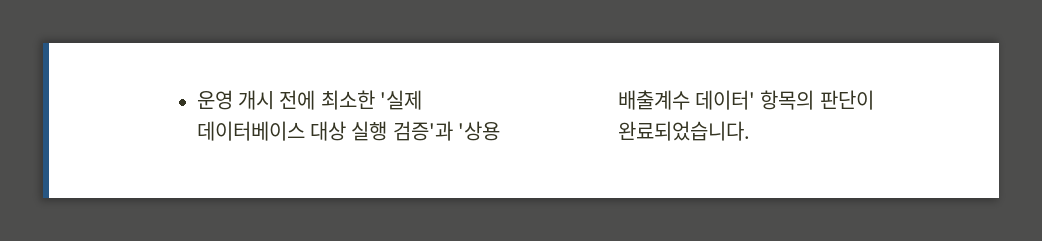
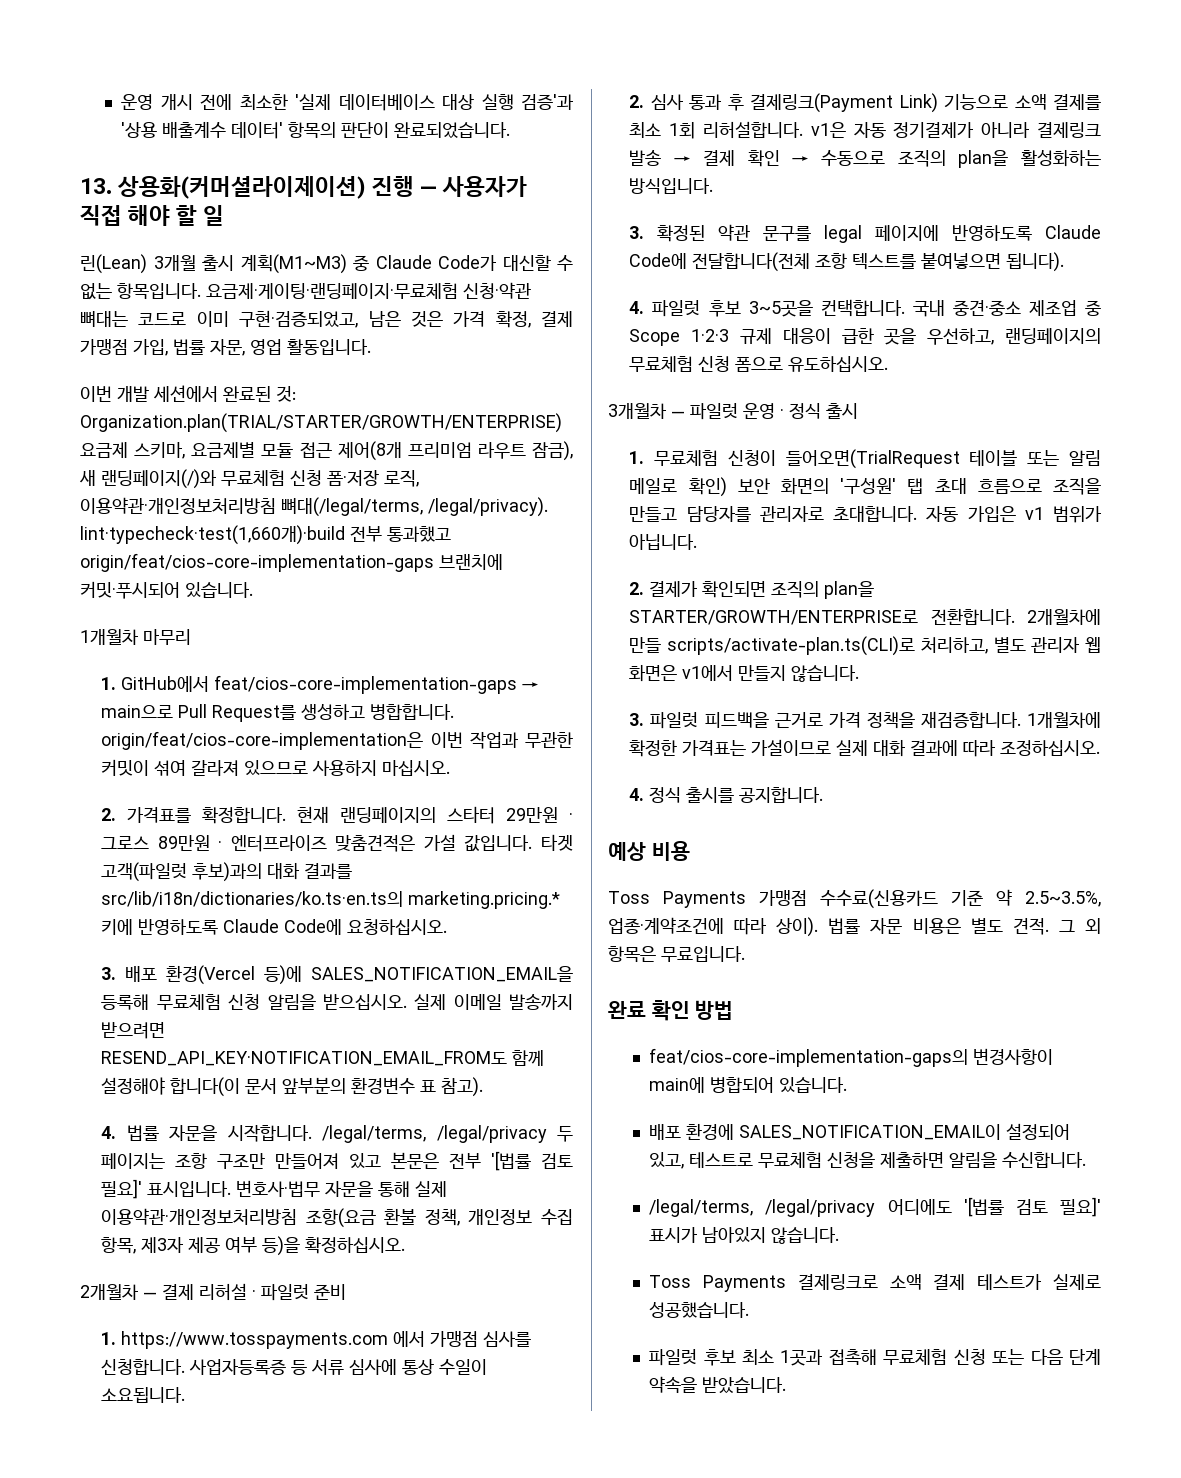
(750, 131) none -> [80,176,528,199] [80,205,225,226] [80,254,573,274] [80,282,531,300] [80,310,573,328] [80,339,371,356] [80,385,296,402] [80,413,562,433] [80,441,573,461] [79,469,419,489] [80,497,548,517] [80,525,451,545] [80,553,503,572] [80,581,253,599] [80,629,191,645] [101,675,540,694] [101,704,455,722] [101,731,573,750] [101,759,451,776] [101,806,573,824] [101,834,573,852] [101,862,353,882] [101,891,561,909] [101,919,448,935] [101,965,573,985] [101,994,573,1010] [101,1022,166,1039] [101,1050,545,1066] [101,1077,484,1097] [101,1124,573,1143] [101,1151,574,1171] [101,1179,448,1199] [101,1208,573,1228] [101,1236,406,1256] [80,1283,346,1301] [101,1331,532,1349] [101,1359,488,1375] [101,1387,186,1403] [629,93,1101,113] [629,121,1101,139] [629,149,1101,168] [629,178,714,194] [629,224,1101,243] [629,252,1065,272] [629,299,1101,317] [629,328,1101,346] [629,356,889,372] [608,403,858,420] [629,449,1101,469] [629,477,1101,497] [629,506,1102,523] [629,534,698,550] [629,581,875,599] [629,608,1101,625] [629,636,1101,656] [629,664,860,682] [629,711,1101,729] [629,739,1101,757] [629,787,824,803] [608,841,690,861] [608,889,1101,909] [608,917,1101,937] [608,946,745,963] [608,1000,734,1021] [649,1048,1054,1067] [649,1077,848,1093] [649,1123,1071,1140] [649,1152,1087,1169] [649,1197,1101,1217] [649,1227,840,1244] [649,1274,1101,1292] [649,1302,750,1318] [649,1348,1101,1366] [649,1376,787,1394] // 13. 상용화(커머셜라이제이션) 진행 — 사용자가 직접 해야 할 일 // 린(Lean) 3개월 출시 계획(M1~M3) 중 Claude Code가 대신할 수 없는 항목입니다. 요금제·게이팅·랜딩페이지·무료체험 신청·약관 뼈대는 코드로 이미 구현·검증되었고, 남은 것은 가격 확정, 결제 가맹점 가입, 법률 자문, 영업 활동입니다. // 이번 개발 세션에서 완료된 것: Organization.plan(TRIAL/STARTER/GROWTH/ENTERPRISE) 요금제 스키마, 요금제별 모듈 접근 제어(8개 프리미엄 라우트 잠금), 새 랜딩페이지(/)와 무료체험 신청 폼·저장 로직, 이용약관·개인정보처리방침 뼈대(/legal/terms, /legal/privacy). lint·typecheck·test(1,660개)·build 전부 통과했고 origin/feat/cios-core-implementation-gaps 브랜치에 커밋·푸시되어 있습니다. // 1개월차 마무리 // 1. GitHub에서 feat/cios-core-implementation-gaps → main으로 Pull Request를 생성하고 병합합니다. origin/feat/cios-core-implementation은 이번 작업과 무관한 커밋이 섞여 갈라져 있으므로 사용하지 마십시오. // 2. 가격표를 확정합니다. 현재 랜딩페이지의 스타터 29만원 · 그로스 89만원 · 엔터프라이즈 맞춤견적은 가설 값입니다. 타겟 고객(파일럿 후보)과의 대화 결과를 src/lib/i18n/dictionaries/ko.ts·en.ts의 marketing.pricing.* 키에 반영하도록 Claude Code에 요청하십시오. // 3. 배포 환경(Vercel 등)에 SALES_NOTIFICATION_EMAIL을 등록해 무료체험 신청 알림을 받으십시오. 실제 이메일 발송까지 받으려면 RESEND_API_KEY·NOTIFICATION_EMAIL_FROM도 함께 설정해야 합니다(이 문서 앞부분의 환경변수 표 참고). // 4. 법률 자문을 시작합니다. /legal/terms, /legal/privacy 두 페이지는 조항 구조만 만들어져 있고 본문은 전부 '[법률 검토 필요]' 표시입니다. 변호사·법무 자문을 통해 실제 이용약관·개인정보처리방침 조항(요금 환불 정책, 개인정보 수집 항목, 제3자 제공 여부 등)을 확정하십시오. // 2개월차 — 결제 리허설 · 파일럿 준비 // 1. https://www.tosspayments.com 에서 가맹점 심사를 신청합니다. 사업자등록증 등 서류 심사에 통상 수일이 소요됩니다. // 2. 심사 통과 후 결제링크(Payment Link) 기능으로 소액 결제를 최소 1회 리허설합니다. v1은 자동 정기결제가 아니라 결제링크 발송 → 결제 확인 → 수동으로 조직의 plan을 활성화하는 방식입니다. // 3. 확정된 약관 문구를 legal 페이지에 반영하도록 Claude Code에 전달합니다(전체 조항 텍스트를 붙여넣으면 됩니다). // 4. 파일럿 후보 3~5곳을 컨택합니다. 국내 중견·중소 제조업 중 Scope 1·2·3 규제 대응이 급한 곳을 우선하고, 랜딩페이지의 무료체험 신청 폼으로 유도하십시오. // 3개월차 — 파일럿 운영 · 정식 출시 // 1. 무료체험 신청이 들어오면(TrialRequest 테이블 또는 알림 메일로 확인) 보안 화면의 '구성원' 탭 초대 흐름으로 조직을 만들고 담당자를 관리자로 초대합니다. 자동 가입은 v1 범위가 아닙니다. // 2. 결제가 확인되면 조직의 plan을 STARTER/GROWTH/ENTERPRISE로 전환합니다. 2개월차에 만들 scripts/activate-plan.ts(CLI)로 처리하고, 별도 관리자 웹 화면은 v1에서 만들지 않습니다. // 3. 파일럿 피드백을 근거로 가격 정책을 재검증합니다. 1개월차에 확정한 가격표는 가설이므로 실제 대화 결과에 따라 조정하십시오. // 4. 정식 출시를 공지합니다. // 예상 비용 // Toss Payments 가맹점 수수료(신용카드 기준 약 2.5~3.5%, 업종·계약조건에 따라 상이). 법률 자문 비용은 별도 견적. 그 외 항목은 무료입니다. // 완료 확인 방법 // feat/cios-core-implementation-gaps의 변경사항이 main에 병합되어 있습니다. // 배포 환경에 SALES_NOTIFICATION_EMAIL이 설정되어 있고, 테스트로 무료체험 신청을 제출하면 알림을 수신합니다. // /legal/terms, /legal/privacy 어디에도 '[법률 검토 필요]' 표시가 남아있지 않습니다. // Toss Payments 결제링크로 소액 결제 테스트가 실제로 성공했습니다. // 파일럿 후보 최소 1곳과 접촉해 무료체험 신청 또는 다음 단계 약속을 받았습니다.

